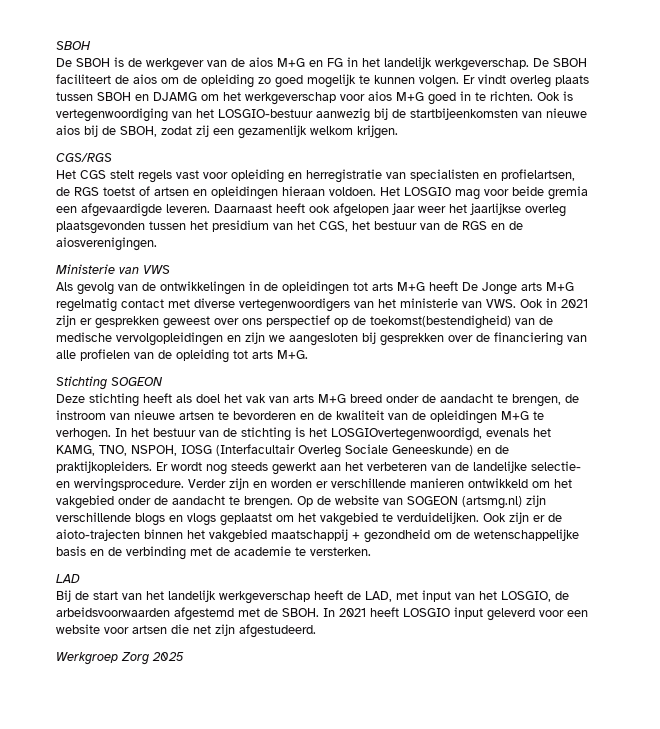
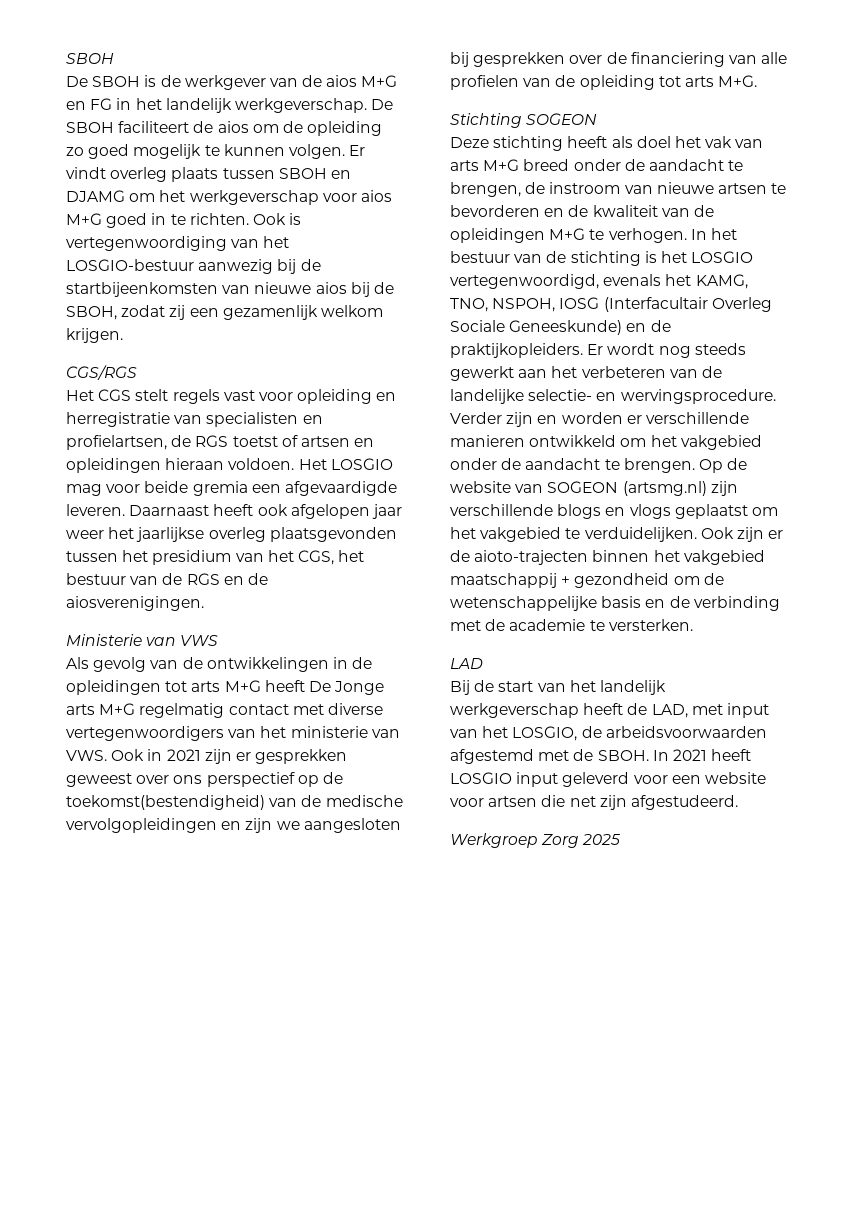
[331,427,482,441] LOSGIOvertegenwoordigd, -> [691,251,754,263] [450,274,599,289] LOSGIO vertegenwoordigd,

